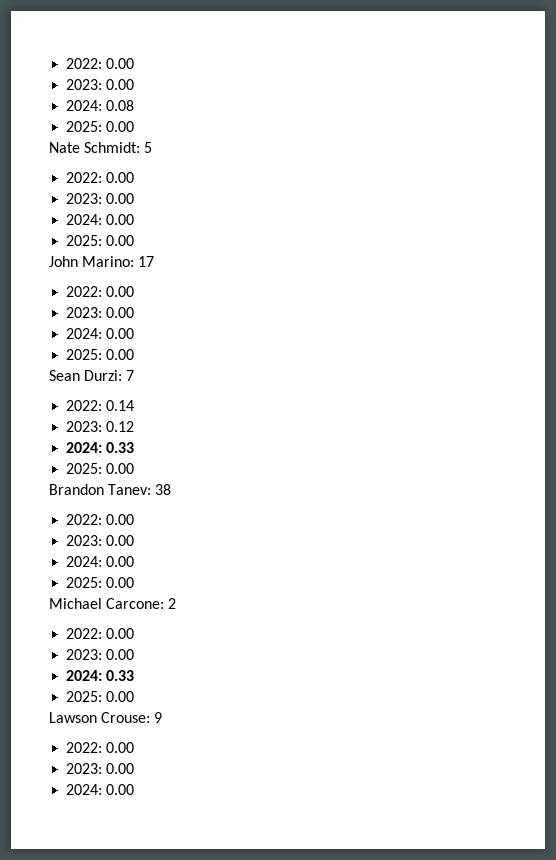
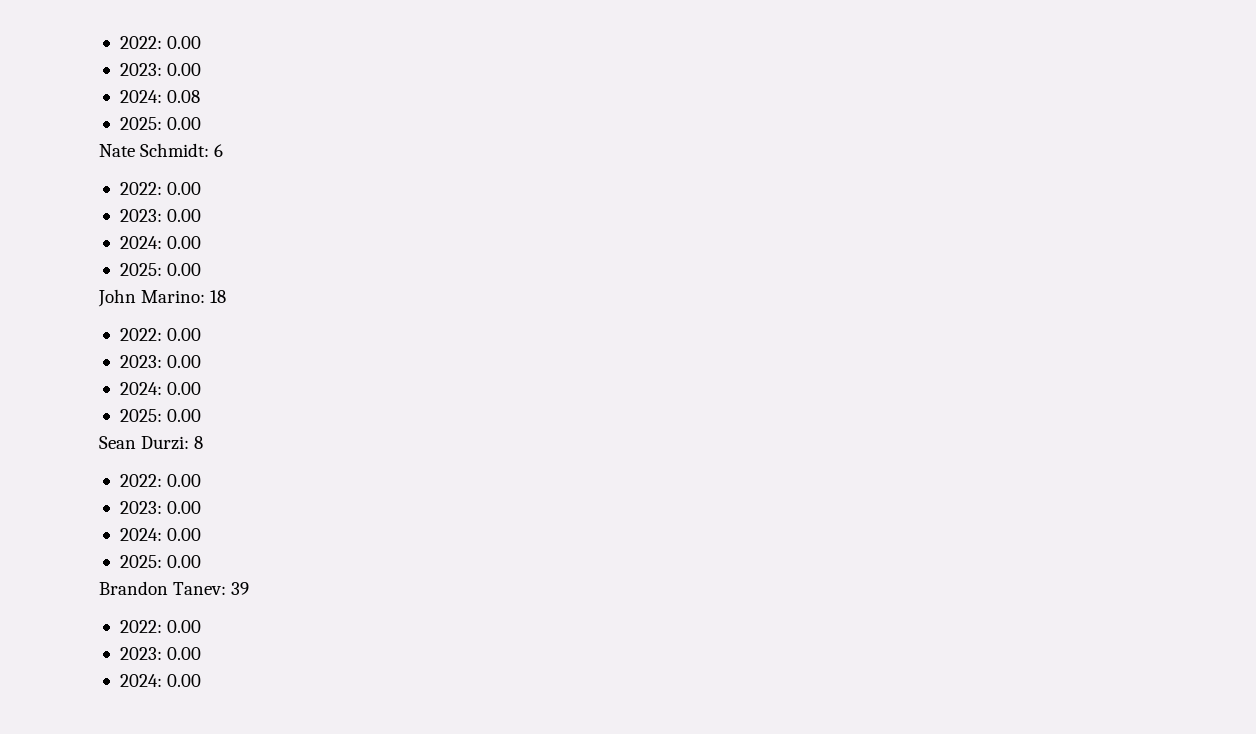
[144,142,153,153] 5 -> [214,144,224,157] 6
[138,256,155,267] 17 -> [210,290,227,303] 18
[126,370,135,381] [66,400,135,411] [66,421,135,432] [66,442,135,453] [66,463,135,474] [49,484,172,495] [66,514,135,525] [66,535,135,546] [66,556,135,567] [66,577,135,588] [49,598,177,609] [66,628,135,639] [66,649,135,660] [66,670,135,681] [66,691,135,702] [49,712,163,723] 7 // 2022: 0.14 // 2023: 0.12 // 2024: 0.33 // 2025: 0.00 // Brandon Tanev: 38 // 2022: 0.00 // 2023: 0.00 // 2024: 0.00 // 2025: 0.00 // Michael Carcone: 2 // 2022: 0.00 // 2023: 0.00 // 2024: 0.33 // 2025: 0.00 // Lawson Crouse: 9 -> [194,436,204,449] [119,474,202,487] [119,501,202,514] [119,528,202,541] [119,555,202,568] [99,581,250,595] 8 // 2022: 0.00 // 2023: 0.00 // 2024: 0.00 // 2025: 0.00 // Brandon Tanev: 39

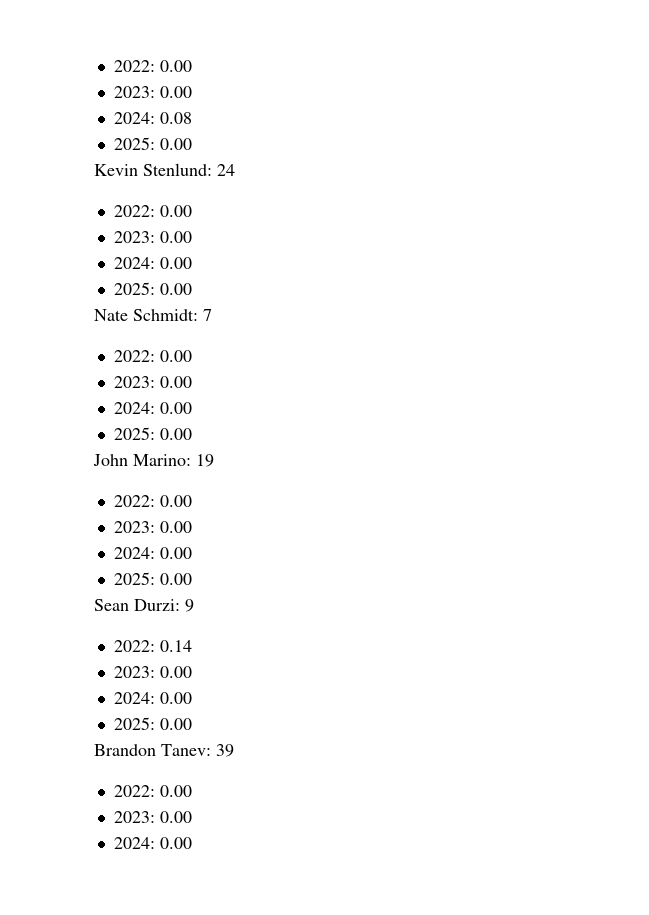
(202, 123) none -> [94,163,235,176] [113,205,192,217] [113,231,192,243] [113,257,192,269] [113,282,192,295] // Kevin Stenlund: 24 // 2022: 0.00 // 2023: 0.00 // 2024: 0.00 // 2025: 0.00
[214,144,224,157] 6 -> [203,309,212,321] 7
[210,290,227,303] 18 -> [196,454,214,467] 19
[194,436,204,449] [119,474,202,487] 8 // 2022: 0.00 -> [185,599,194,612] [113,640,192,652] 9 // 2022: 0.14

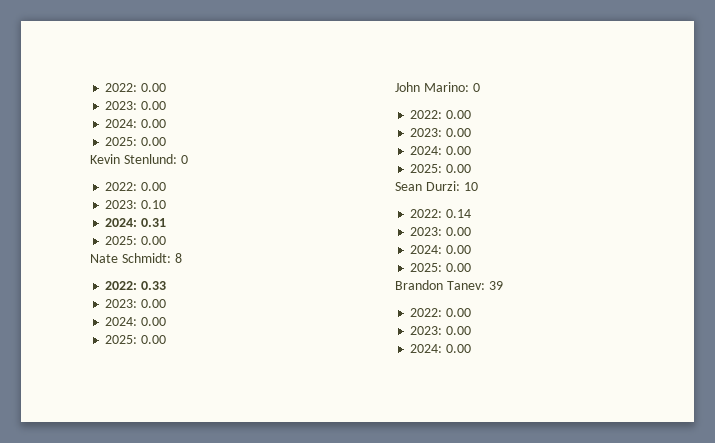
[113,60,192,72] [113,86,192,98] [113,112,192,124] [113,137,192,150] [94,163,235,176] [113,205,192,217] [113,231,192,243] [113,257,192,269] [113,282,192,295] [94,309,212,321] [113,350,192,362] 2022: 0.00 // 2023: 0.00 // 2024: 0.08 // 2025: 0.00 // Kevin Stenlund: 24 // 2022: 0.00 // 2023: 0.00 // 2024: 0.00 // 2025: 0.00 // Nate Schmidt: 7 // 2022: 0.00 -> [105,83,167,92] [105,101,167,110] [105,119,167,128] [105,137,167,146] [90,154,188,164] [105,182,167,191] [105,200,167,209] [105,218,167,227] [105,236,167,245] [90,253,182,263] [105,281,167,290] 2022: 0.00 // 2023: 0.00 // 2024: 0.00 // 2025: 0.00 // Kevin Stenlund: 0 // 2022: 0.00 // 2023: 0.10 // 2024: 0.31 // 2025: 0.00 // Nate Schmidt: 8 // 2022: 0.33
[196,454,214,467] 19 -> [472,83,480,92] 0
[185,599,194,612] 9 -> [463,182,478,191] 10

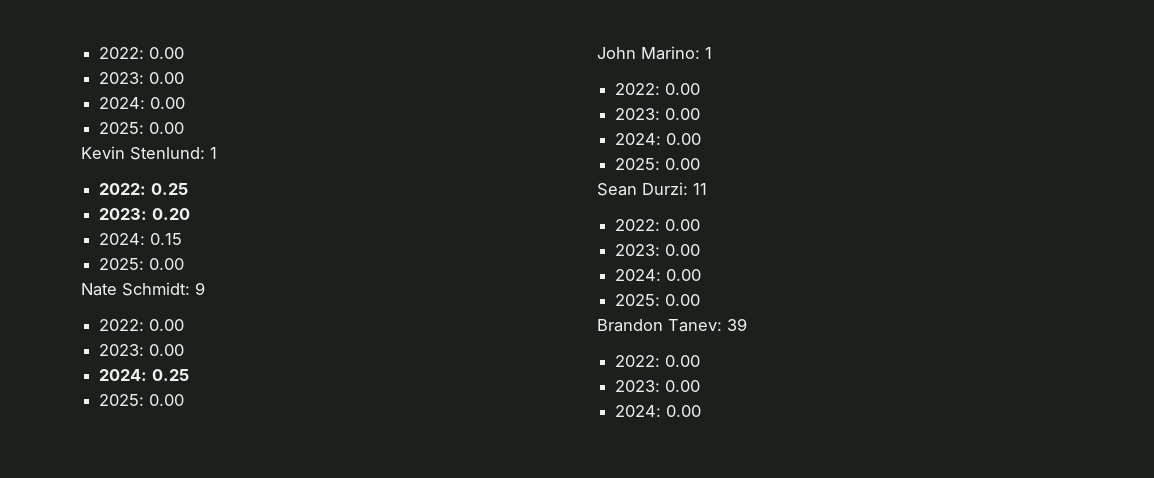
[180,155,188,164] [105,182,167,191] [105,200,167,209] [105,218,167,227] 0 // 2022: 0.00 // 2023: 0.10 // 2024: 0.31 -> [210,147,217,159] [99,183,189,195] [99,208,191,220] [99,233,183,245] 1 // 2022: 0.25 // 2023: 0.20 // 2024: 0.15
[174,253,182,263] [105,281,167,290] [105,299,167,308] [105,317,167,326] 8 // 2022: 0.33 // 2023: 0.00 // 2024: 0.00 -> [195,282,205,295] [99,319,185,331] [99,344,185,356] [99,369,190,381] 9 // 2022: 0.00 // 2023: 0.00 // 2024: 0.25
[472,83,480,92] 0 -> [705,47,712,59] 1
[463,182,478,191] [410,209,472,218] 10 // 2022: 0.14 -> [693,183,707,195] [615,219,701,231] 11 // 2022: 0.00

